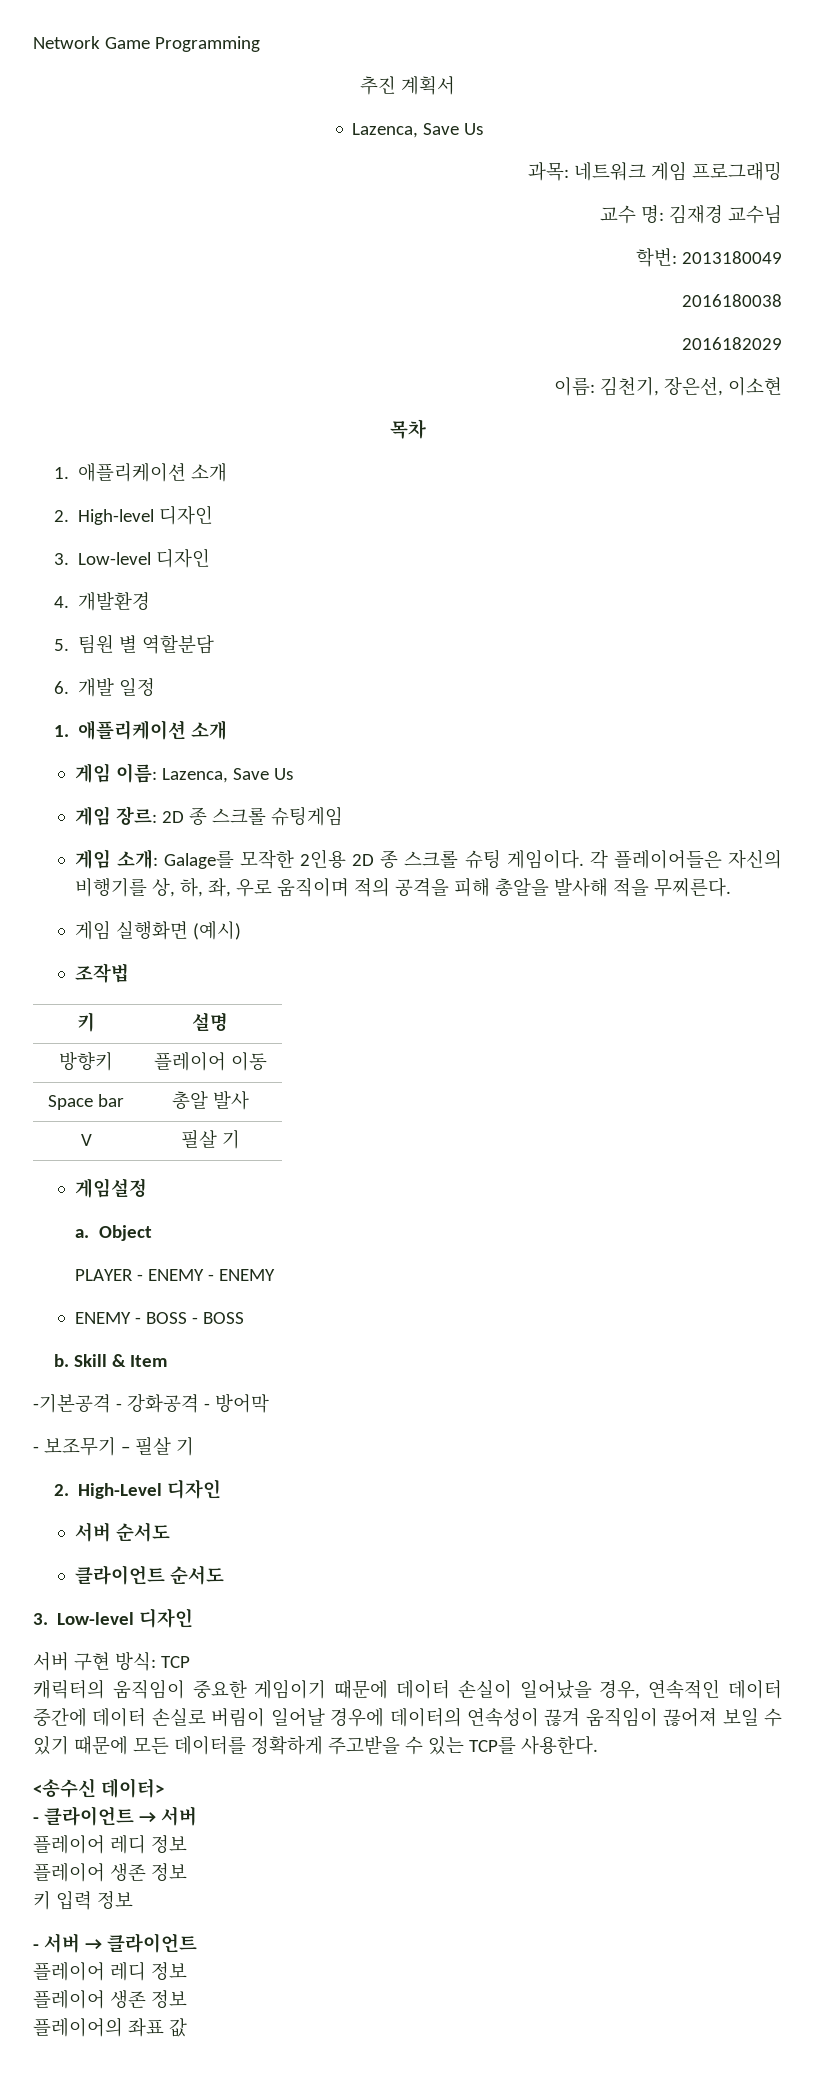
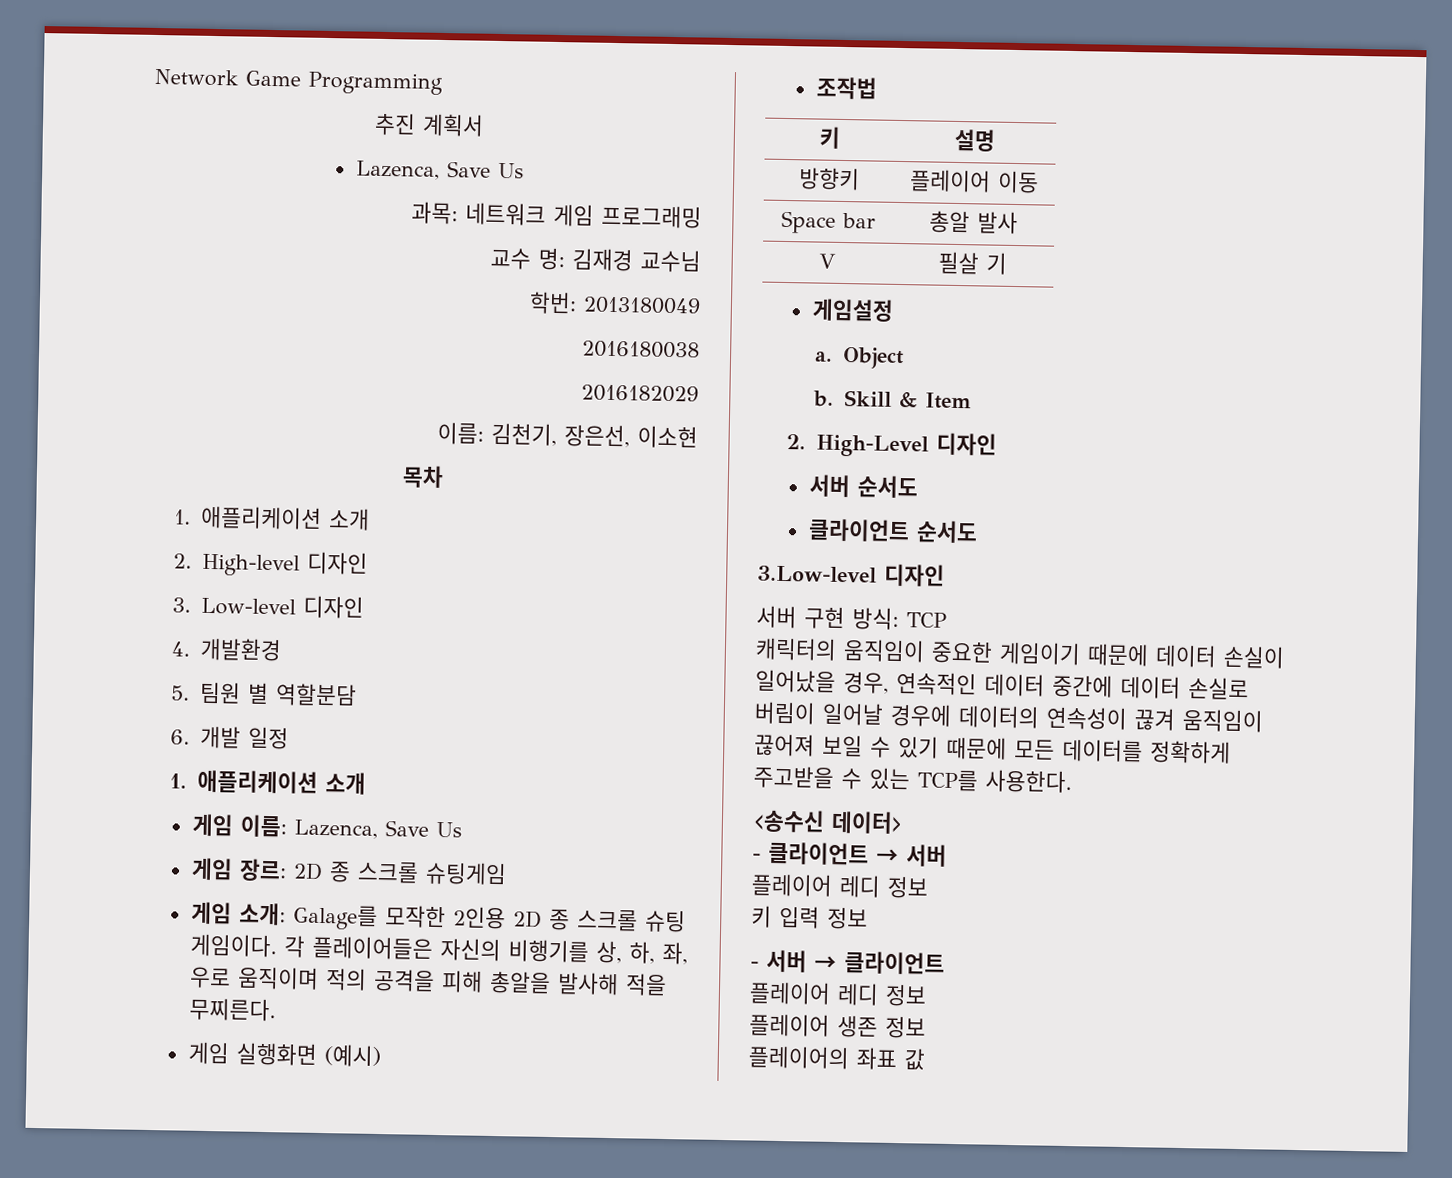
[75,1269,276,1281] [74,1312,244,1324] [54,1354,168,1367] [33,1393,269,1413] [33,1436,194,1456] PLAYER - ENEMY - ENEMY // ENEMY - BOSS - BOSS // b. Skill & Item // -기본공격 - 강화공격 - 방어막 // - 보조무기 – 필살 기 -> [812,390,972,410] b. Skill & Item
[33,1612,135,1625] 3. Low-level -> [757,565,877,583] 3.Low-level
[33,1863,187,1882] // 플레이어 생존 정보 -> (929, 887) none

